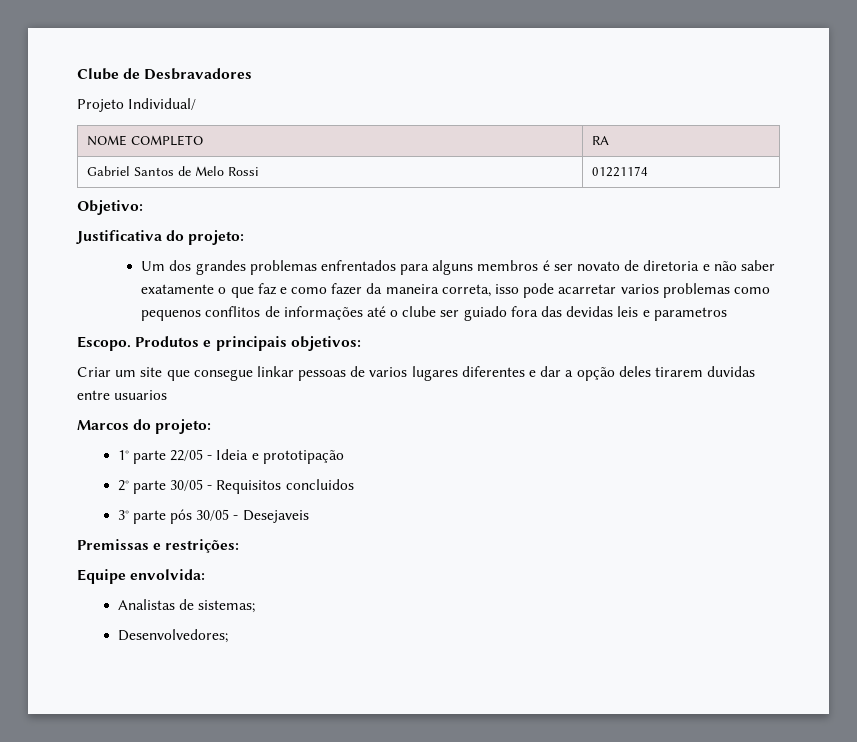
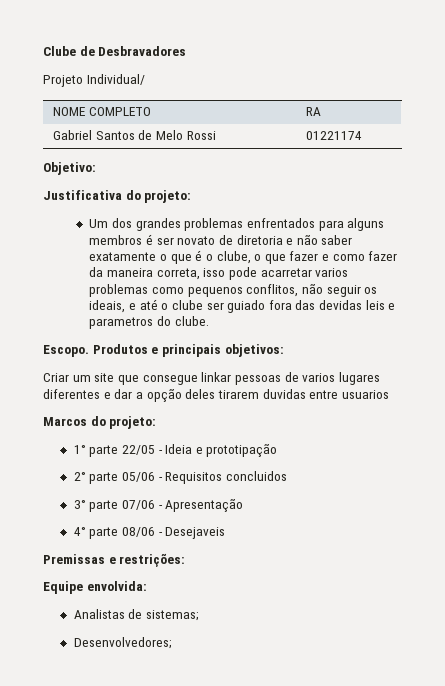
[257,283,277,295] faz -> [195,250,319,264] é o clube, o que fazer
[205,306,363,320] conflitos de informações -> [246,283,378,297] [89,300,136,313] conflitos, não seguir os ideais, e
(727, 314) none -> [156,316,209,326] do clube.
[169,479,203,491] 30/05 -> [121,472,155,482] 05/06
[169,509,230,524] pós 30/05 -> [121,498,244,512] [73,527,155,539] 07/06 - Apresentação // 4° parte 08/06

